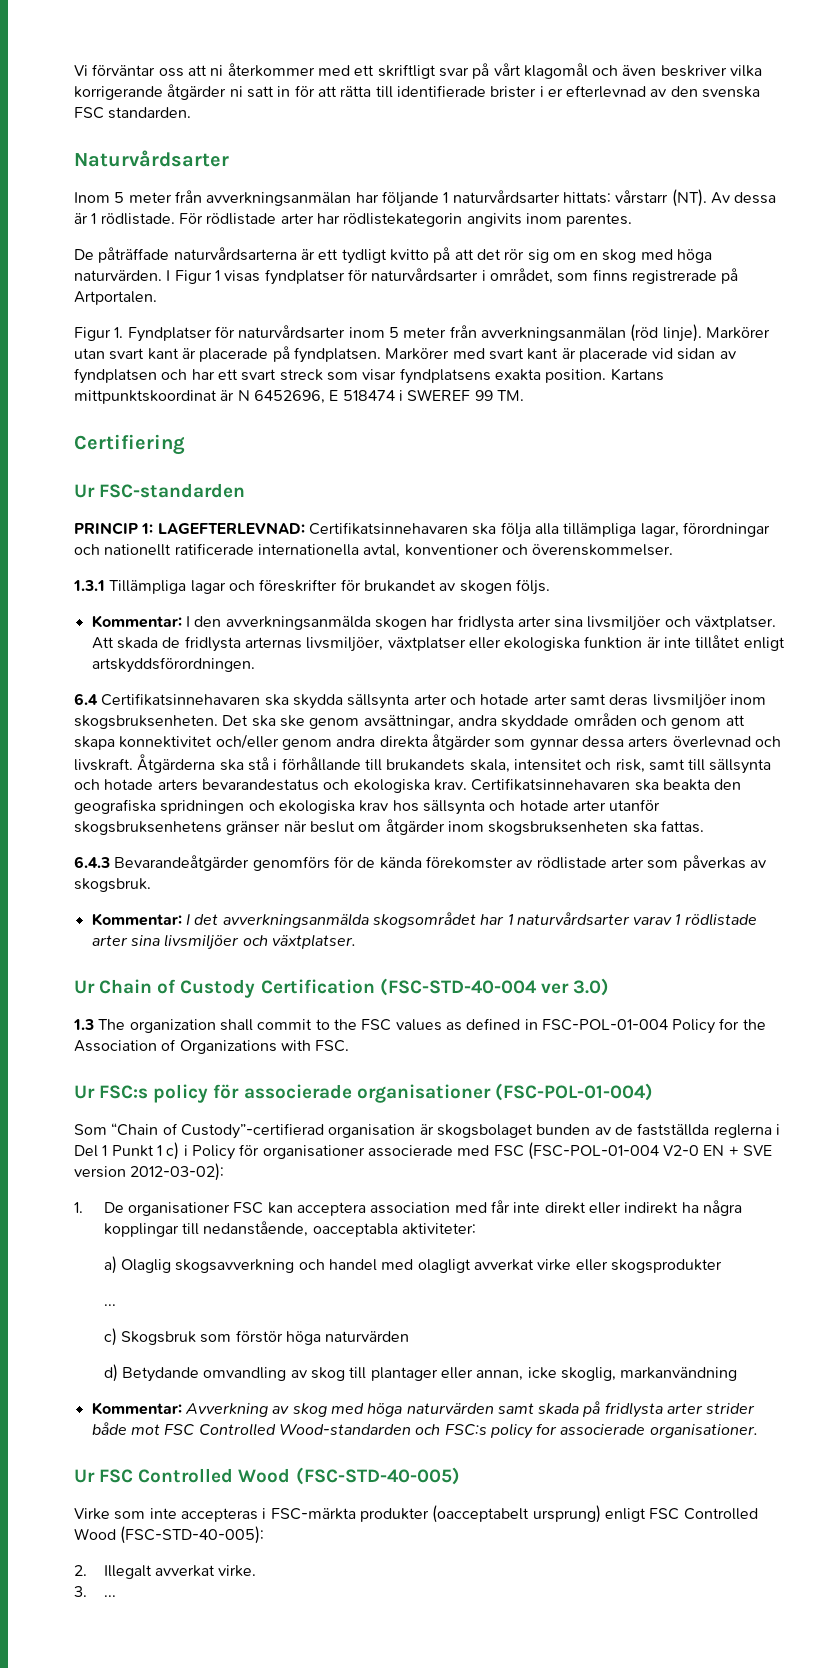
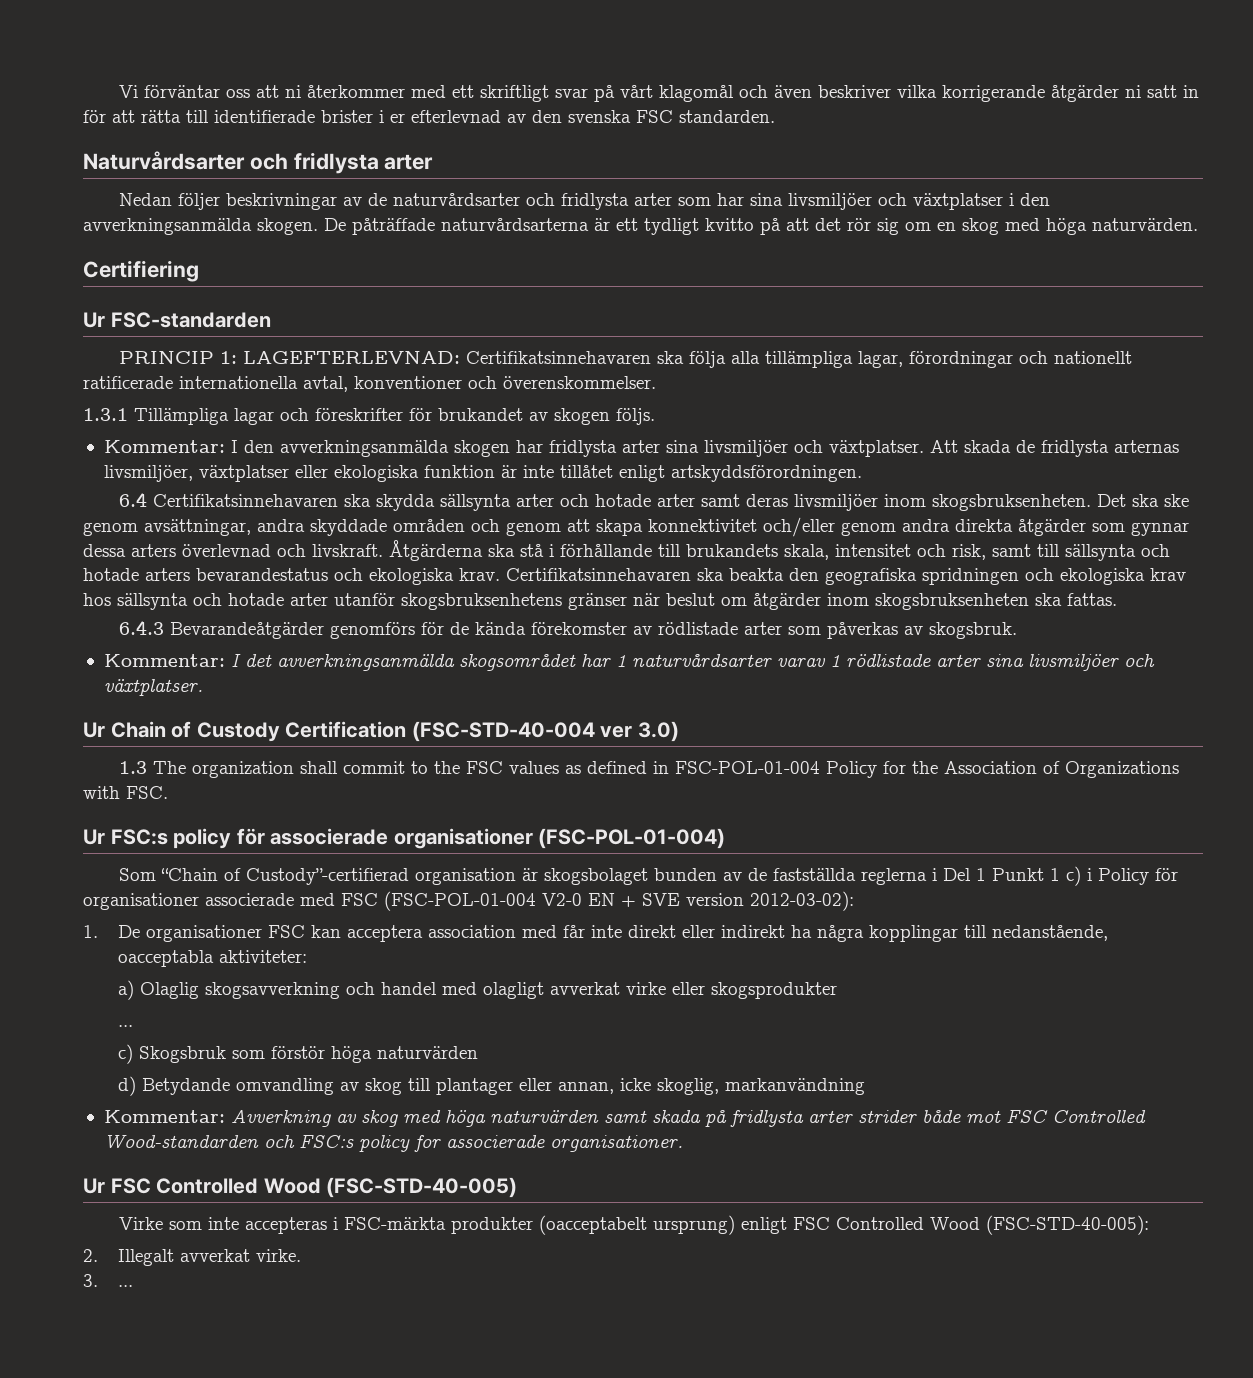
[74,189,777,207] [74,213,633,227] // Inom 5 meter från avverkningsanmälan har följande 1 naturvårdsarter hittats: vårstarr (NT). Av dessa är 1 rödlistade. För rödlistade arter har rödlistekategorin angivits inom parentes. // -> [249,152,434,174] [119,193,1051,210] [83,218,318,235] och fridlysta arter // Nedan följer beskrivningar av de naturvårdsarter och fridlysta arter som har sina livsmiljöer och växtplatser i den avverkningsanmälda skogen.
[166,268,739,285] [74,291,157,305] [74,324,770,342] [74,346,736,363] [74,368,664,384] [74,389,524,404] I Figur 1 visas fyndplatser för naturvårdsarter i området, som finns registrerade på Artportalen. // Figur 1. Fyndplatser för naturvårdsarter inom 5 meter från avverkningsanmälan (röd linje). Markörer utan svart kant är placerade på fyndplatsen. Markörer med svart kant är placerade vid sidan av fyndplatsen och har ett svart streck som visar fyndplatsens exakta position. Kartans mittpunktskoordinat är N 6452696, E 518474 i SWEREF 99 TM. -> (1198, 224) none

